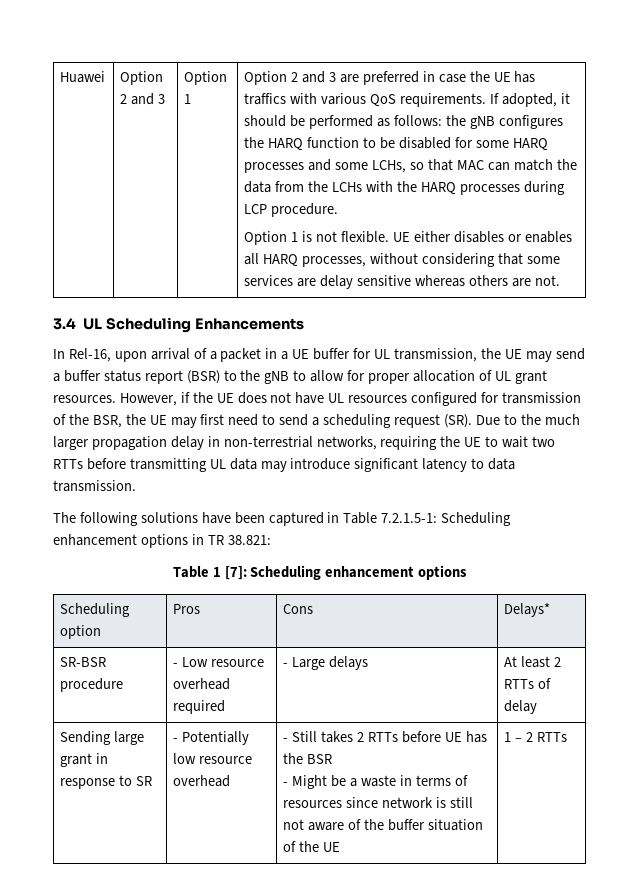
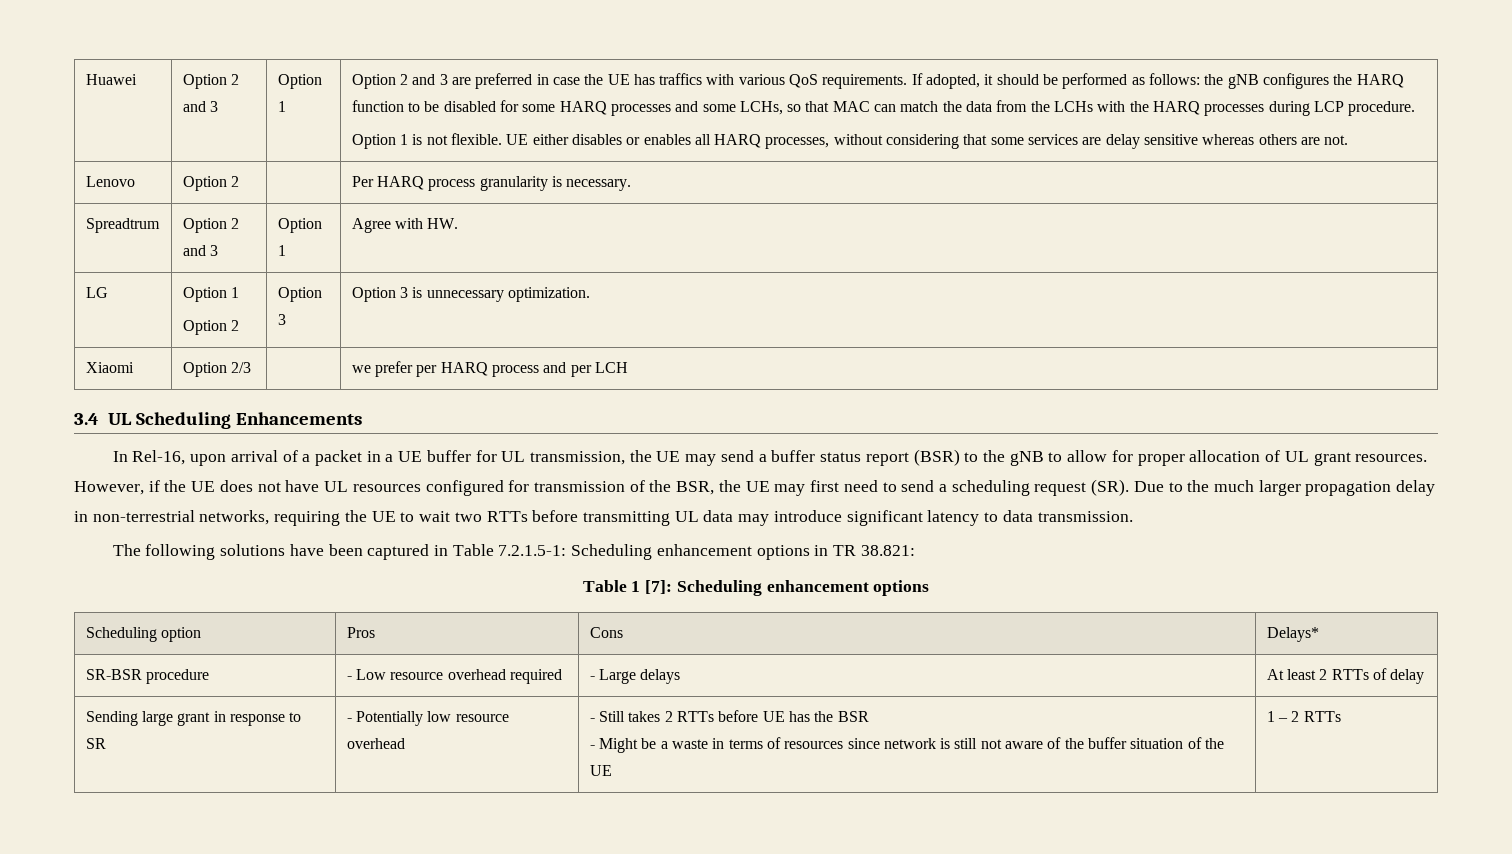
(560, 280) none -> [85,176,135,187] [182,176,239,191] [351,176,632,191] [85,218,160,233] [182,218,239,233] [182,245,218,256] [277,218,322,233] [277,245,286,256] [351,218,459,233] [85,287,108,298] [182,287,239,302] [182,320,239,335] [277,287,322,302] [277,314,286,325] [351,287,590,302] [85,362,134,373] [182,362,251,377] [351,361,628,377] // Lenovo | Option 2 | | Per HARQ process granularity is necessary. // Spreadtrum | Option 2 and 3 | Option 1 | Agree with HW. // LG | Option 1 // Option 2 | Option 3 | Option 3 is unnecessary optimization. // Xiaomi | Option 2/3 | | we prefer per HARQ process and per LCH

